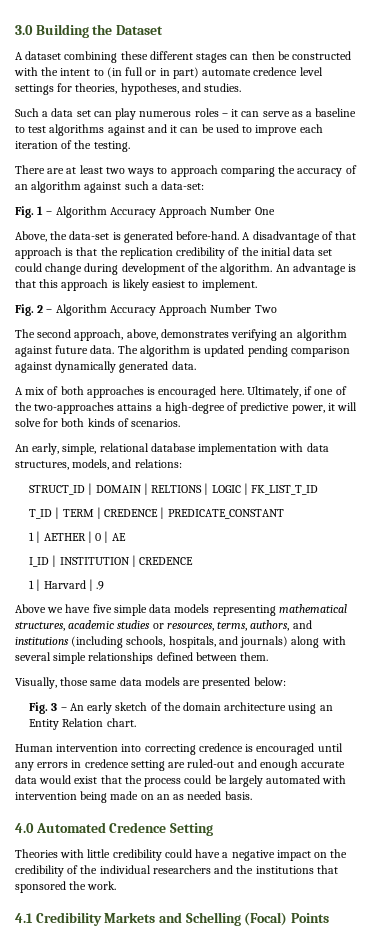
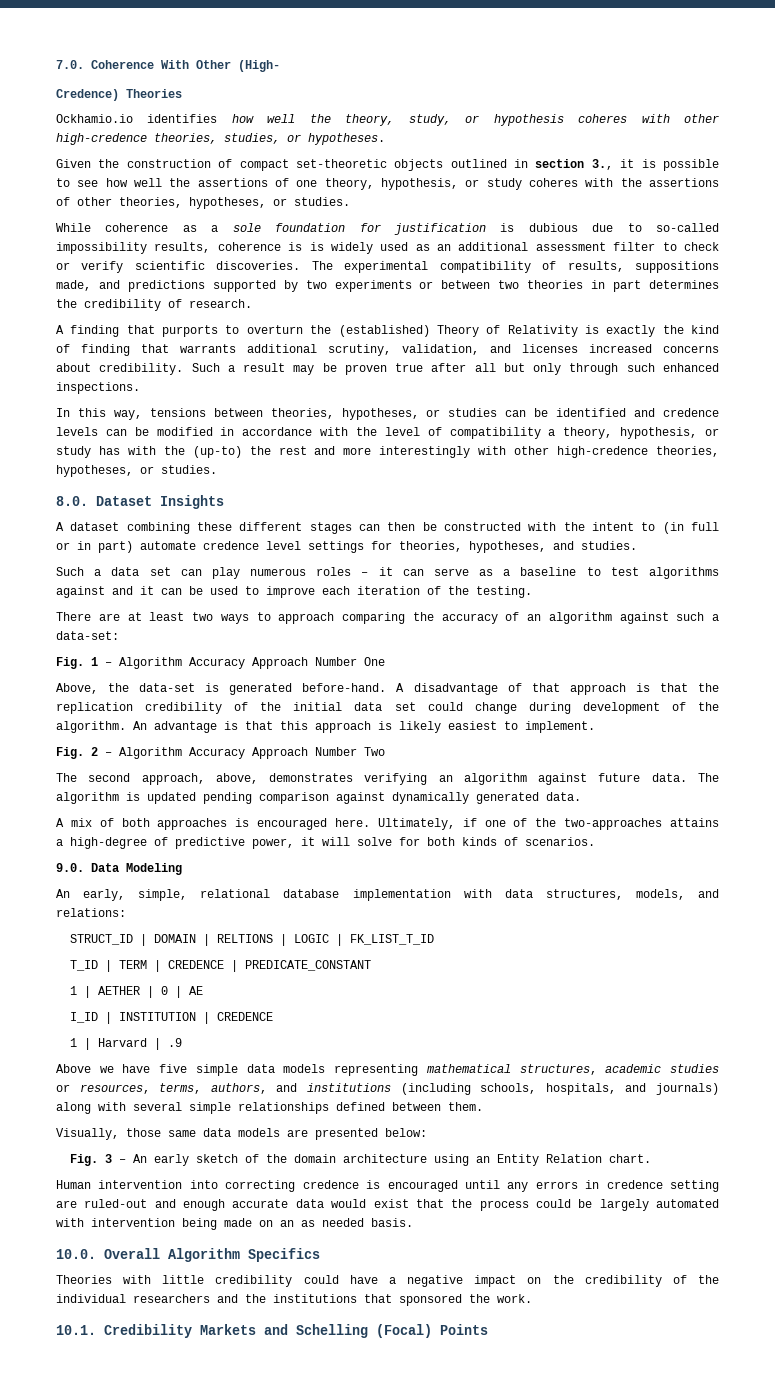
[15,24,113,38] 3.0 Building the -> [56,60,280,72] [56,89,182,101] [56,114,719,126] [56,133,385,145] [56,159,719,171] [56,178,720,190] [56,197,350,209] [56,223,719,235] [56,242,719,254] [56,261,720,273] [56,280,719,292] [56,299,252,311] [56,325,719,337] [56,344,719,356] [56,363,719,375] [56,382,140,394] [56,408,719,420] [56,427,719,439] [56,446,719,458] [56,465,217,477] [56,496,88,506] 7.0. Coherence With Other (High- // Credence) Theories // Ockhamio.io identifies how well the theory, study, or hypothesis coheres with other high-credence theories, studies, or hypotheses. // Given the construction of compact set-theoretic objects outlined in section 3., it is possible to see how well the assertions of one theory, hypothesis, or study coheres with the assertions of other theories, hypotheses, or studies. // While coherence as a sole foundation for justification is dubious due to so-called impossibility results, coherence is is widely used as an additional assessment filter to check or verify scientific discoveries. The experimental compatibility of results, suppositions made, and predictions supported by two experiments or between two theories in part determines the credibility of research. // A finding that purports to overturn the (established) Theory of Relativity is exactly the kind of finding that warrants additional scrutiny, validation, and licenses increased concerns about credibility. Such a result may be proven true after all but only through such enhanced inspections. // In this way, tensions between theories, hypotheses, or studies can be identified and credence levels can be modified in accordance with the level of compatibility a theory, hypothesis, or study has with the (up-to) the rest and more interestingly with other high-credence theories, hypotheses, or studies. // 8.0.
(163, 30) none -> [160,495,224,509] Insights
(181, 423) none -> [56,863,182,875] // 9.0. Data Modeling
[15,822,213,836] 4.0 Automated Credence Setting -> [56,1248,320,1262] 10.0. Overall Algorithm Specifics
[15,913,33,923] 4.1 -> [56,1325,96,1335] 10.1.

